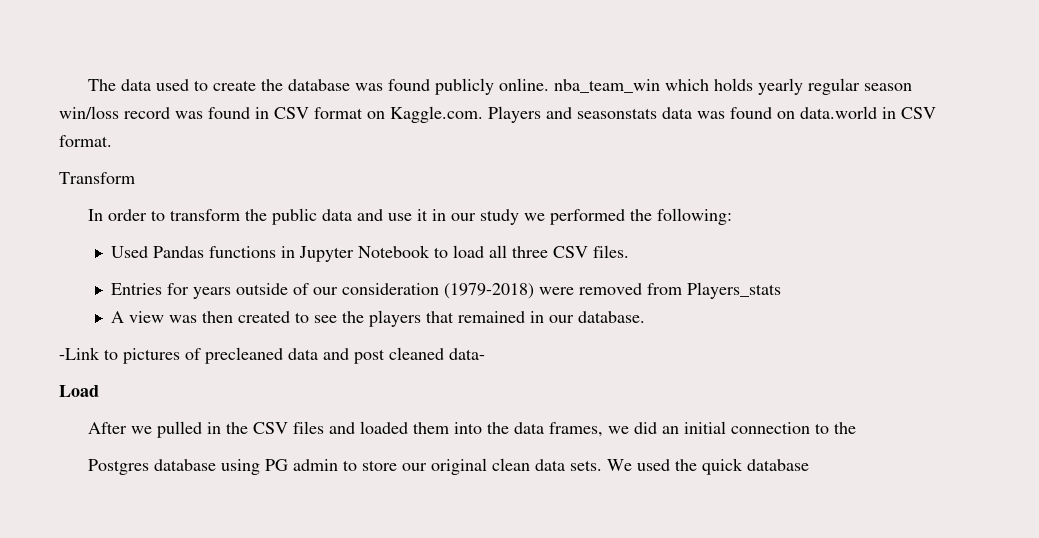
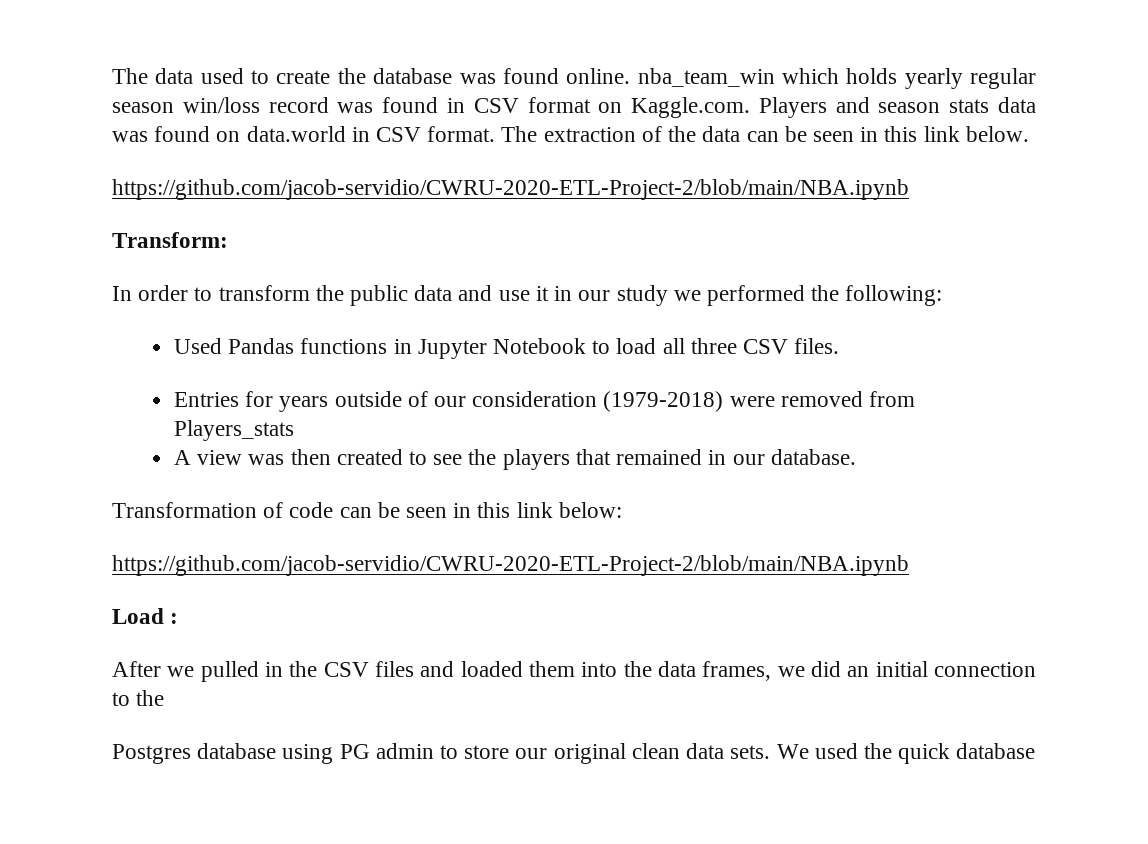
[435,78,495,95] publicly -> (559, 76) none
[577,108,657,119] seasonstats -> [878,99,990,113] season stats
[59,172,135,184] // Transform -> [501,126,1029,142] [112,179,909,200] [112,232,228,248] The extraction of the data can be seen in this link below. // https://github.com/jacob-servidio/CWRU-2020-ETL-Project-2/blob/main/NBA.ipynb // Transform:
[59,347,485,364] -Link to pictures of precleaned data and post cleaned data- -> [112,502,622,518] [112,555,909,576] Transformation of code can be seen in this link below: // https://github.com/jacob-servidio/CWRU-2020-ETL-Project-2/blob/main/NBA.ipynb
(99, 391) none -> [170,613,179,624] :

